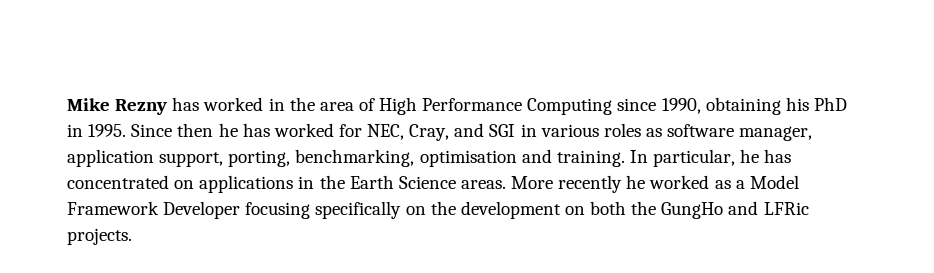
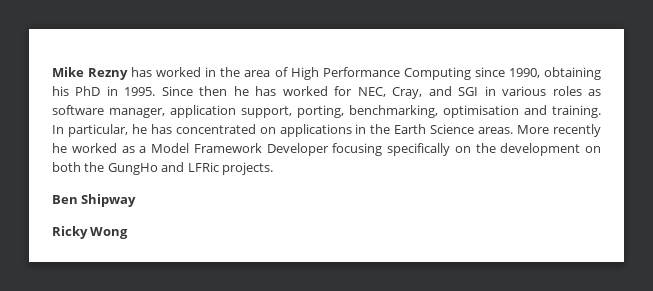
(132, 236) none -> [52,194,137,207] [52,226,129,239] // Ben Shipway // Ricky Wong

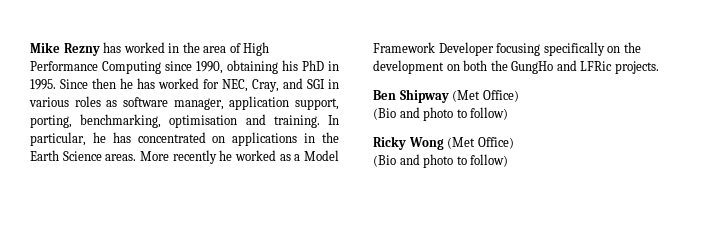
[52,226,129,239] // Ricky Wong -> [452,90,519,102] [373,107,509,121] [373,136,514,150] [373,154,509,168] (Met Office) // (Bio and photo to follow) // Ricky Wong (Met Office) // (Bio and photo to follow)

